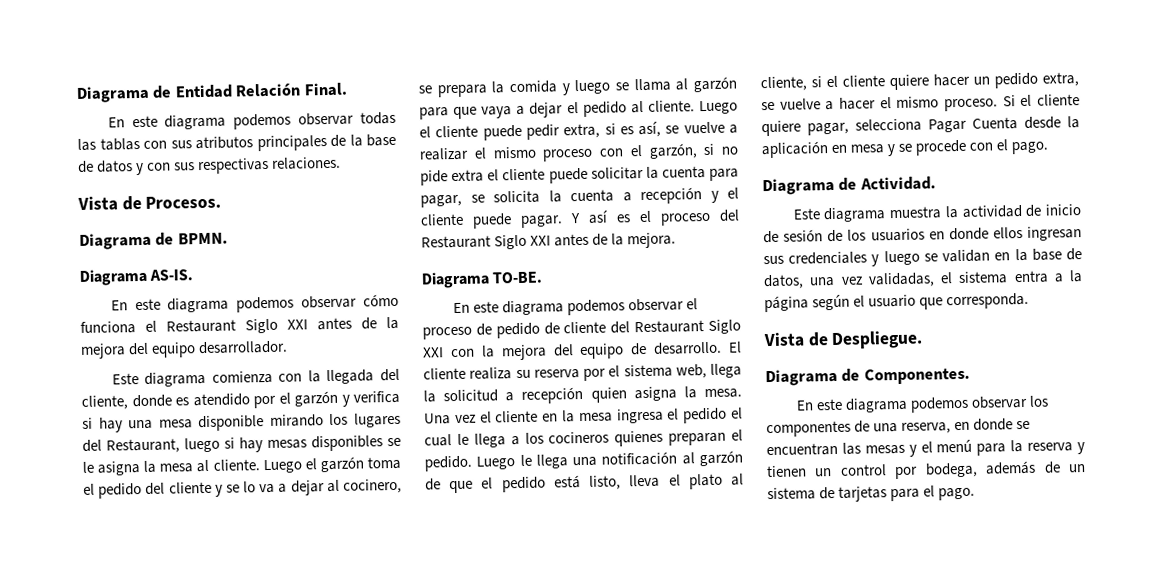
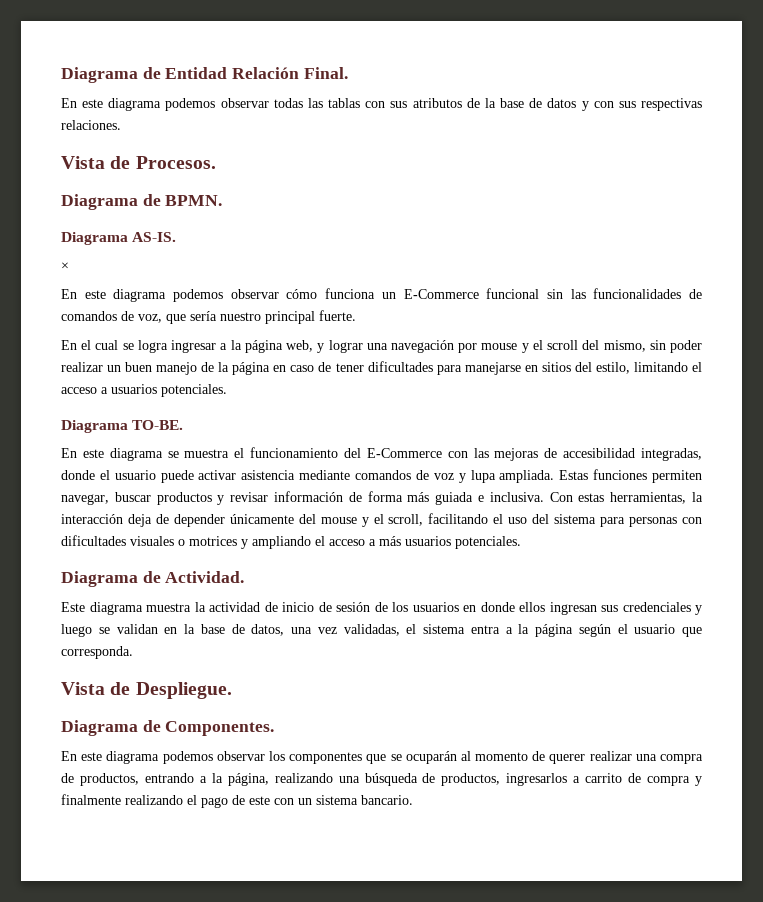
[256,135,327,152] principales -> (462, 103) none
(194, 275) none -> [61,262,69,270] // ×
[145,316,399,334] [80,340,289,359] [111,368,401,387] [81,390,400,410] [82,412,401,433] [82,435,401,454] [82,456,401,476] [83,478,402,499] [418,76,737,98] [419,100,738,120] [419,121,738,141] [419,143,738,162] [420,166,739,186] [420,187,739,208] [420,209,740,229] [421,232,677,250] el Restaurant Siglo XXI antes de la mejora del equipo desarrollador. // Este diagrama comienza con la llegada del cliente, donde es atendido por el garzón y verifica si hay una mesa disponible mirando los lugares del Restaurant, luego si hay mesas disponibles se le asigna la mesa al cliente. Luego el garzón toma el pedido del cliente y se lo va a dejar al cocinero, se prepara la comida y luego se llama al garzón para que vaya a dejar el pedido al cliente. Luego el cliente puede pedir extra, si es así, se vuelve a realizar el mismo proceso con el garzón, si no pide extra el cliente puede solicitar la cuenta para pagar, se solicita la cuenta a recepción y el cliente puede pagar. Y así es el proceso del Restaurant Siglo XXI antes de la mejora. -> [381,288,702,299] [61,310,356,324] [61,340,703,353] [61,361,702,375] [61,384,227,397] un E-Commerce funcional sin las funcionalidades de comandos de voz, que sería nuestro principal fuerte. // En el cual se logra ingresar a la página web, y lograr una navegación por mouse y el scroll del mismo, sin poder realizar un buen manejo de la página en caso de tener dificultades para manejarse en sitios del estilo, limitando el acceso a usuarios potenciales.
[566,298,698,316] [422,319,741,340] [423,341,742,361] [423,363,742,381] [423,386,742,404] [424,407,743,425] [424,429,743,448] [424,450,743,472] [425,473,744,494] [760,72,1079,92] [761,94,1080,112] [761,116,1080,137] [761,139,1050,159] podemos observar el proceso de pedido de cliente del Restaurant Siglo XXI con la mejora del equipo de desarrollo. El cliente realiza su reserva por el sistema web, llega la solicitud a recepción quien asigna la mesa. Una vez el cliente en la mesa ingresa el pedido el cual le llega a los cocineros quienes preparan el pedido. Luego le llega una notificación al garzón de que el pedido está listo, lleva el plato al cliente, si el cliente quiere hacer un pedido extra, se vuelve a hacer el mismo proceso. Si el cliente quiere pagar, selecciona Pagar Cuenta desde la aplicación en mesa y se procede con el pago. -> [167,447,702,461] [61,469,703,483] [61,491,703,505] [61,513,703,527] [61,535,521,549] se muestra el funcionamiento del E-Commerce con las mejoras de accesibilidad integradas, donde el usuario puede activar asistencia mediante comandos de voz y lupa ampliada. Estas funciones permiten navegar, buscar productos y revisar información de forma más guiada e inclusiva. Con estas herramientas, la interacción deja de depender únicamente del mouse y el scroll, facilitando el uso del sistema para personas con dificultades visuales o motrices y ampliando el acceso a más usuarios potenciales.
[854,418,1031,434] [766,439,1085,457] [766,460,1086,480] [767,485,976,502] de una reserva, en donde se encuentran las mesas y el menú para la reserva y tienen un control por bodega, además de un sistema de tarjetas para el pago. -> [366,751,703,764] [61,773,702,786] [61,794,413,808] que se ocuparán al momento de querer realizar una compra de productos, entrando a la página, realizando una búsqueda de productos, ingresarlos a carrito de compra y finalmente realizando el pago de este con un sistema bancario.

